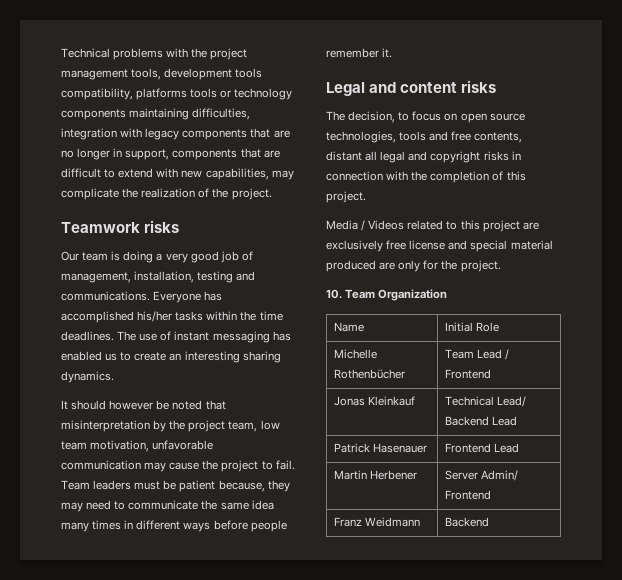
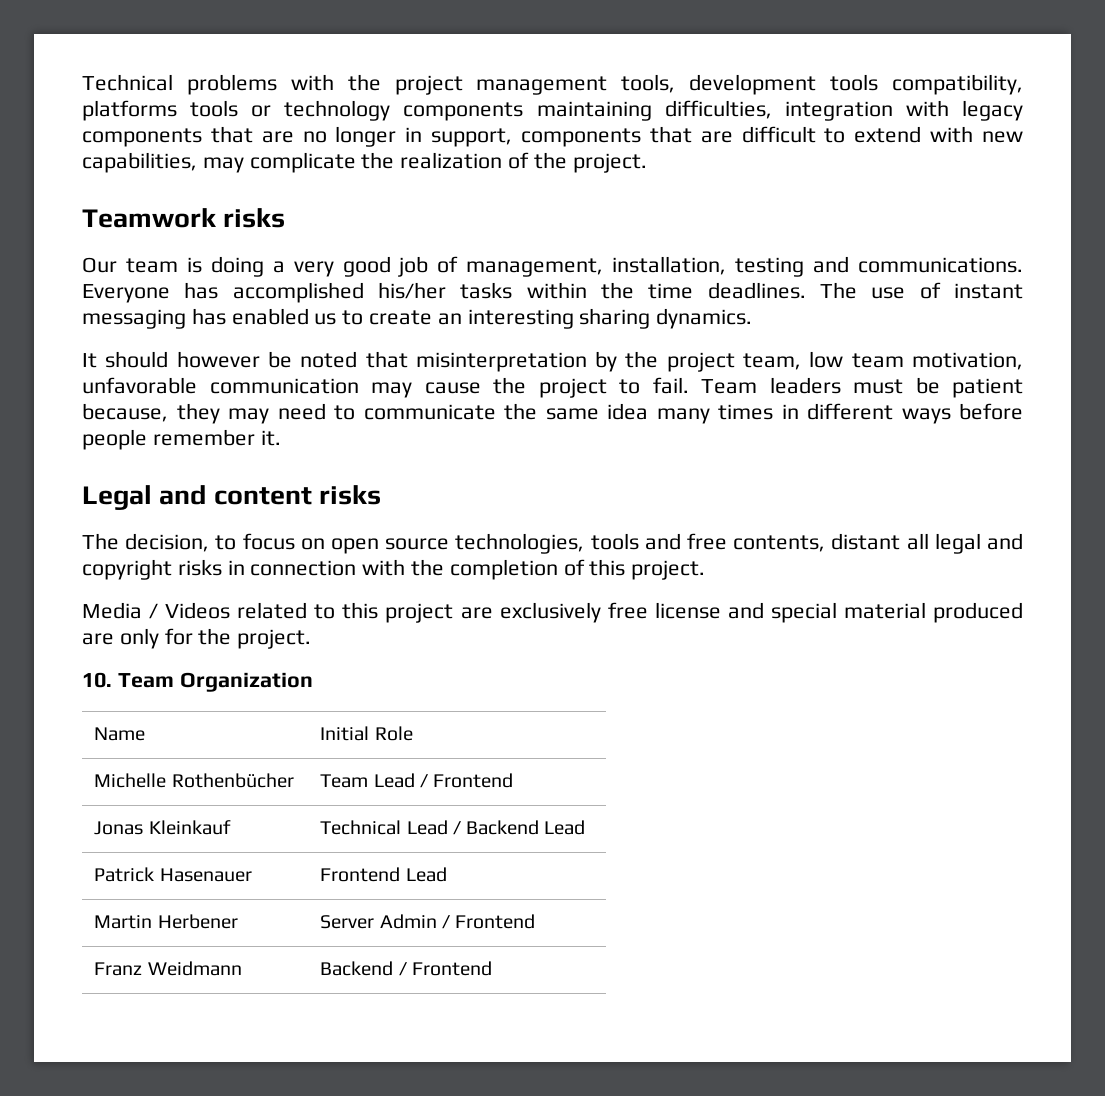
[496,396,526,407] Lead/ -> [406,820,461,835] Lead /
[480,470,518,481] Admin/ -> [379,914,450,929] Admin /
(489, 522) none -> [398,961,492,976] / Frontend

